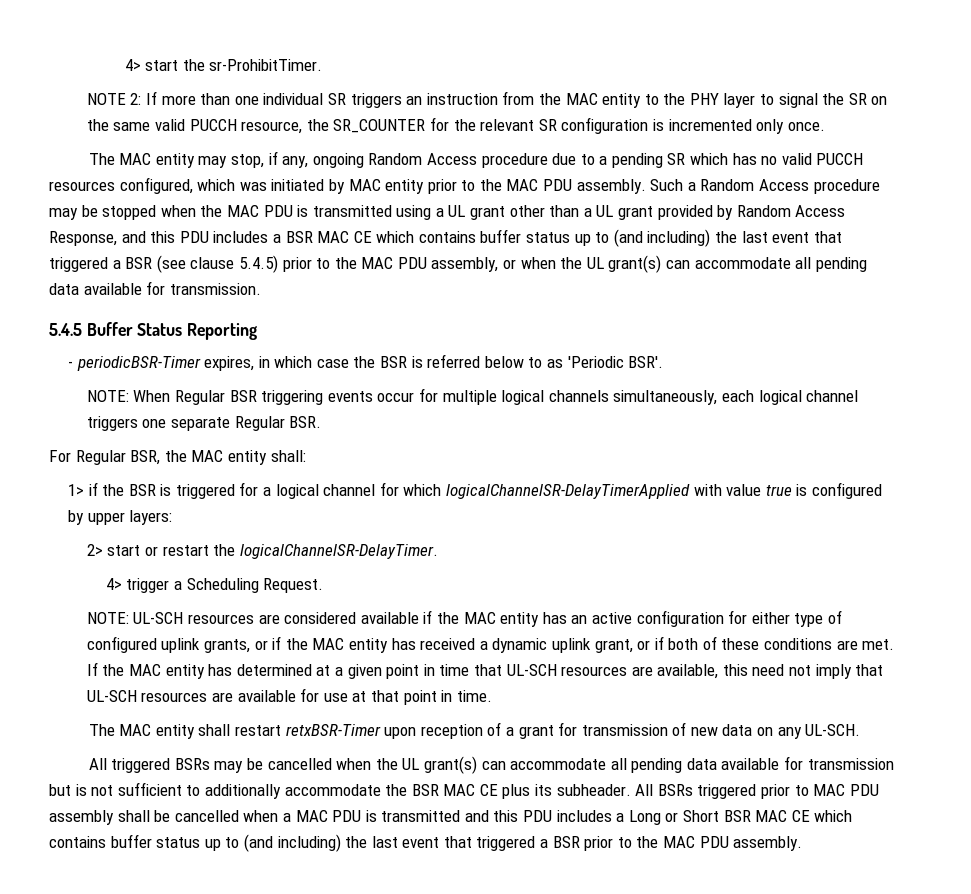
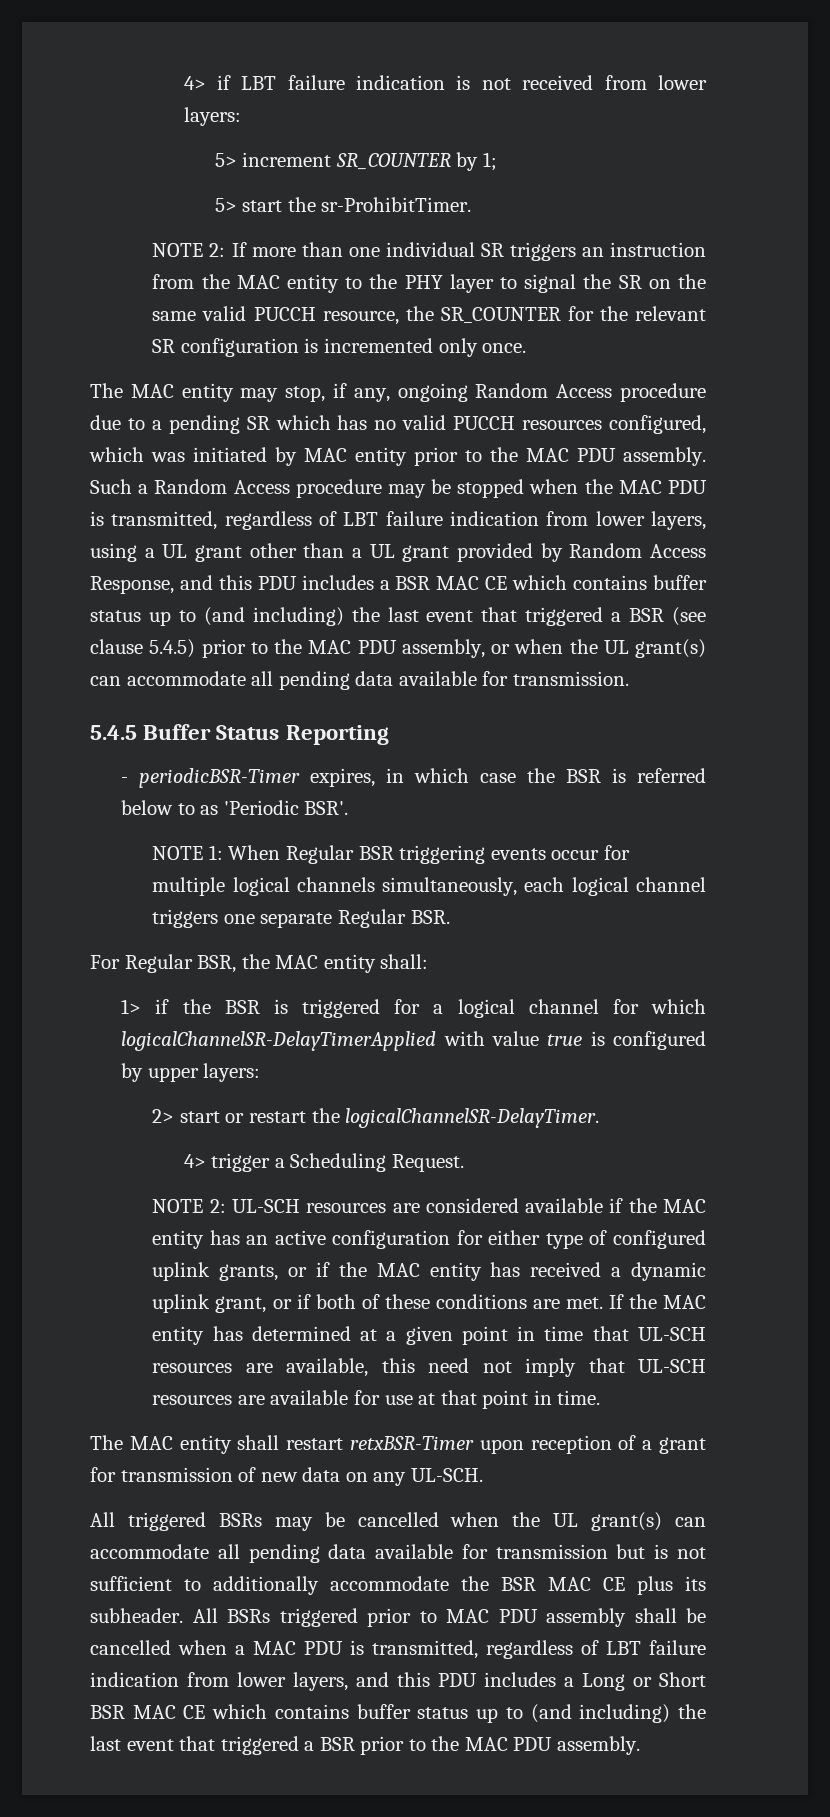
[124,59,141,71] 4> -> [183,75,707,90] [183,107,241,126] [214,152,497,171] [214,198,237,212] 4> if LBT failure indication is not received from lower layers: // 5> increment SR_COUNTER by 1; // 5>
[312,205,392,217] transmitted -> [111,511,706,530] transmitted, regardless of LBT failure indication from lower layers,
[86,390,129,402] NOTE: -> [152,845,223,860] NOTE 1:
[86,612,129,624] NOTE: -> [152,1199,226,1213] NOTE 2:
[381,810,461,822] transmitted -> [372,1640,706,1659] [90,1672,348,1691] transmitted, regardless of LBT failure indication from lower layers,

